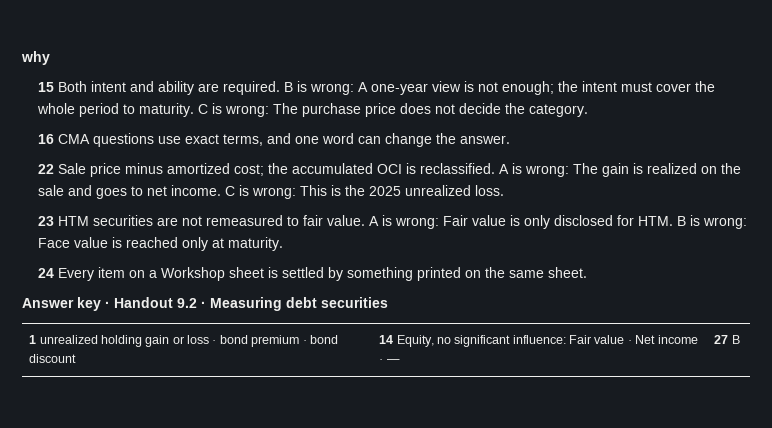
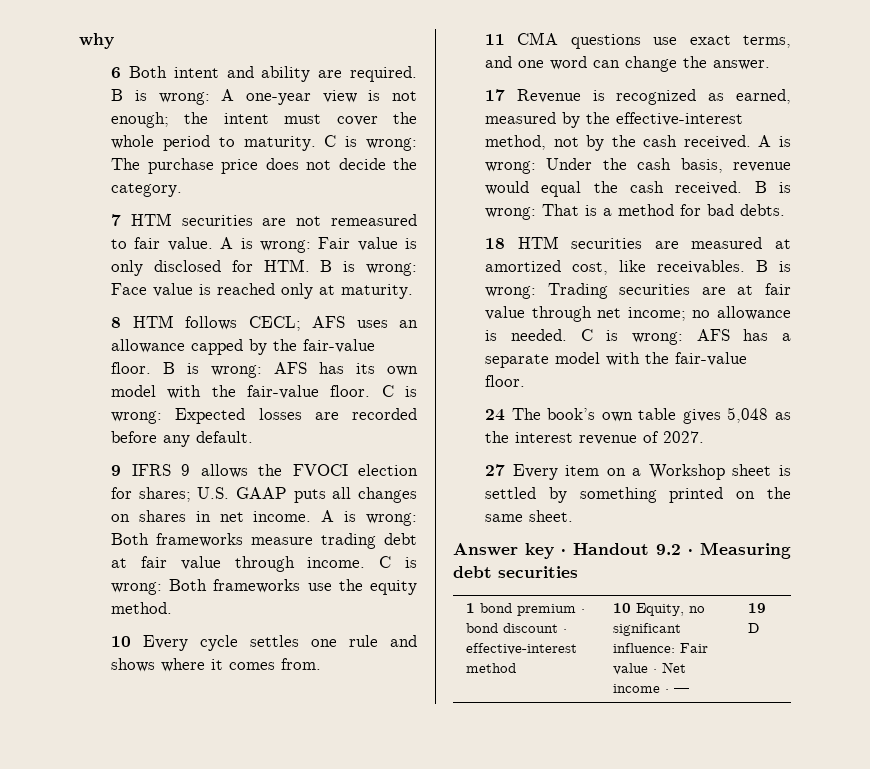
[38,82,55,92] 15 -> [111,67,122,78] 6
[38,133,511,147] [38,163,742,177] [38,185,505,199] [38,216,55,226] 16 CMA questions use exact terms, and one word can change the answer. // 22 Sale price minus amortized cost; the accumulated OCI is reclassified. A is wrong: The gain is realized on the sale and goes to net income. C is wrong: This is the 2025 unrealized loss. // 23 -> [111,214,122,226] 7
[38,268,55,278] 24 -> [111,315,418,331] [111,339,376,355] [111,362,418,378] [111,385,417,399] [111,408,417,424] [111,431,254,447] [111,464,418,478] [111,487,417,503] [111,510,417,526] [111,533,417,549] [111,556,417,572] [111,579,417,595] [111,602,173,614] [111,635,417,651] [111,658,322,672] [485,32,791,49] [485,56,771,72] [485,89,791,105] [485,112,744,128] [485,135,791,151] [485,158,791,174] [485,181,791,197] [485,204,786,220] [485,236,791,249] [485,260,791,275] [485,283,791,299] [485,306,791,322] [485,329,791,345] [485,352,748,368] [485,375,526,387] [485,407,791,424] [485,431,705,445] [485,464,506,476] 8 HTM follows CECL; AFS uses an allowance capped by the fair-value floor. B is wrong: AFS has its own model with the fair-value floor. C is wrong: Expected losses are recorded before any default. // 9 IFRS 9 allows the FVOCI election for shares; U.S. GAAP puts all changes on shares in net income. A is wrong: Both frameworks measure trading debt at fair value through income. C is wrong: Both frameworks use the equity method. // 10 Every cycle settles one rule and shows where it comes from. // 11 CMA questions use exact terms, and one word can change the answer. // 17 Revenue is recognized as earned, measured by the effective-interest method, not by the cash received. A is wrong: Under the cash basis, revenue would equal the cash received. B is wrong: That is a method for bad debts. // 18 HTM securities are measured at amortized cost, like receivables. B is wrong: Trading securities are at fair value through net income; no allowance is needed. C is wrong: AFS has a separate model with the fair-value floor. // 24 The book’s own table gives 5,048 as the interest revenue of 2027. // 27
[39,335,217,347] unrealized holding gain or loss · -> (475, 608) none
[379,335,394,344] | 14 -> [562,629,567,633] [465,643,577,655] [465,663,516,673] [612,603,631,613] · effective-interest method | 10
[714,335,740,344] 27 B -> [747,603,766,613] [747,623,759,633] 19 D

